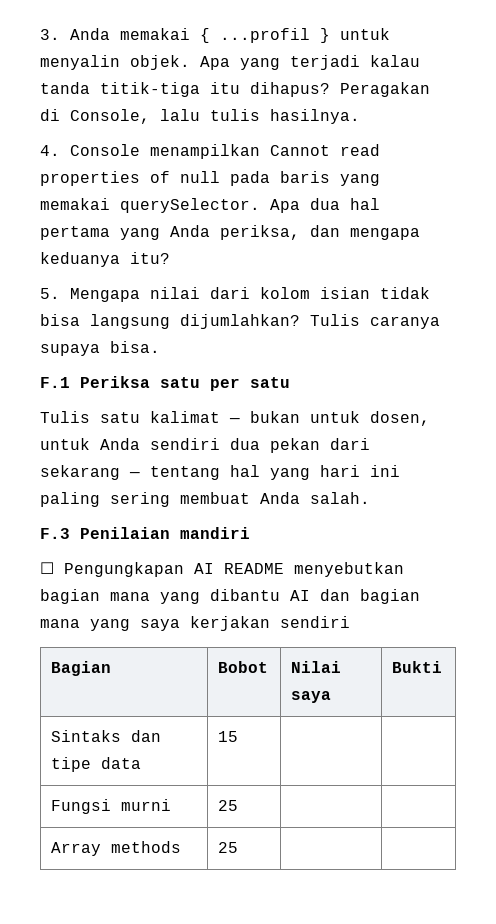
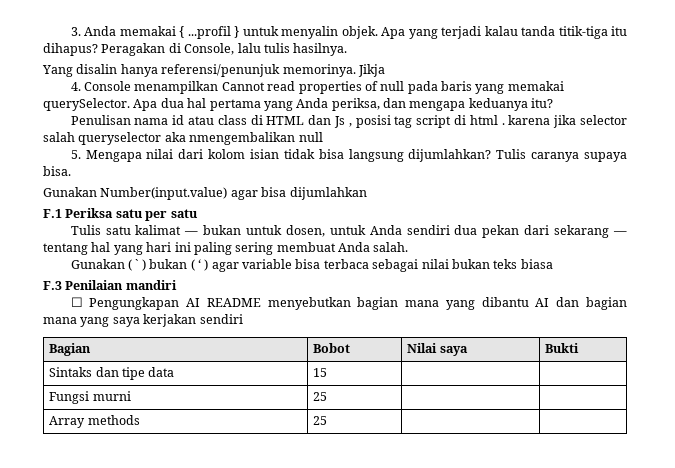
(360, 116) none -> [42,64,385,77] // Yang disalin hanya referensi/penunjuk memorinya. Jikja
(170, 258) none -> [70,115,628,128] [43,132,323,145] // Penulisan nama id atau class di HTML dan Js , posisi tag script di html . karena jika selector salah queryselector aka nmengembalikan null
(160, 347) none -> [43,187,367,200] // Gunakan Number(input.value) agar bisa dijumlahkan
(370, 498) none -> [70,259,553,272] // Gunakan ( ` ) bukan ( ‘ ) agar variable bisa terbaca sebagai nilai bukan teks biasa

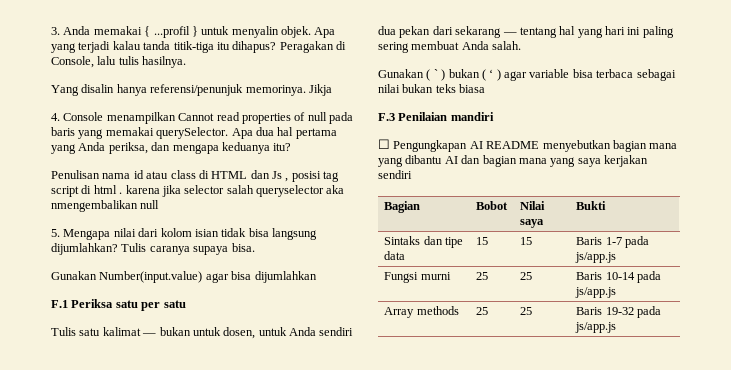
[49,391,131,404] [313,392,328,401] [49,415,140,428] [313,416,328,425] | // Fungsi murni | 25 | | // Array methods | 25 | | -> [520,237,533,245] [576,236,650,248] [575,252,617,263] [384,272,451,283] [476,272,489,280] [520,272,533,280] [576,271,662,283] [575,287,617,298] [384,306,459,318] [476,307,489,315] [520,307,533,315] [576,306,662,318] [575,322,617,333] 15 | Baris 1-7 pada js/app.js // Fungsi murni | 25 | 25 | Baris 10-14 pada js/app.js // Array methods | 25 | 25 | Baris 19-32 pada js/app.js

